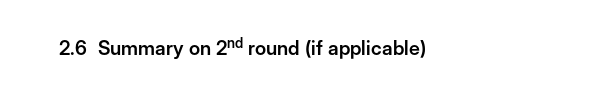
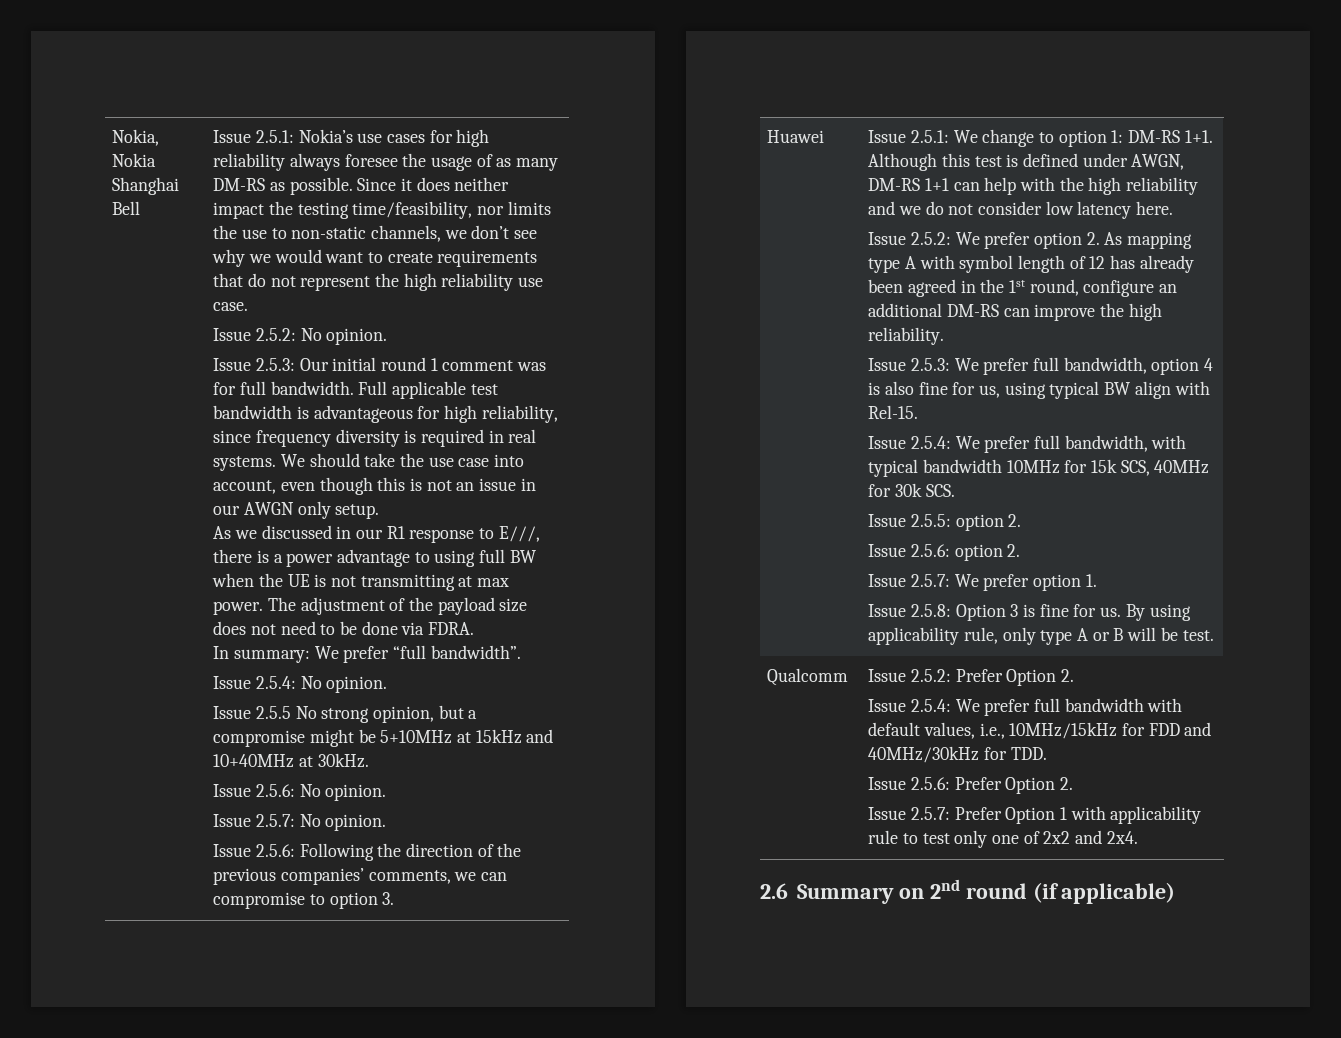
(59, 47) none -> [112,129,160,146] [112,153,157,167] [112,177,180,195] [112,201,141,215] [213,129,490,147] [213,153,559,171] [213,177,510,195] [213,201,551,219] [213,225,538,242] [212,249,538,267] [213,273,544,291] [213,302,249,311] [213,328,388,345] [213,357,547,371] [213,381,498,399] [213,405,558,423] [213,429,537,447] [213,453,525,471] [213,477,536,495] [213,501,380,519] [213,525,540,543] [213,549,536,567] [212,573,510,591] [213,597,528,615] [213,621,475,635] [213,645,521,663] [213,676,388,693] [213,705,478,723] [213,729,554,747] [213,753,369,768] [213,784,387,801] [213,814,387,831] [213,843,522,861] [213,868,508,885] [213,892,395,909] [767,130,825,143] [868,129,1213,147] [868,153,1185,171] [868,177,1199,195] [868,201,1174,219] [868,232,1193,249] [868,255,1194,273] [868,279,1178,297] [868,303,1162,321] [868,327,945,345] [868,357,1214,375] [868,381,1210,399] [868,405,919,419] [868,435,1187,453] [868,459,1210,477] [868,483,955,497] [868,514,1022,531] [868,544,1021,561] [868,574,1097,591] [868,604,1191,621] [868,627,1214,645] [767,668,849,686] [868,669,1075,686] [868,698,1183,716] [868,722,1212,739] [868,746,1047,763] [868,777,1074,794] [868,806,1202,824] [868,830,1138,848] Nokia, Nokia Shanghai Bell | Issue 2.5.1: Nokia’s use cases for high reliability always foresee the usage of as many DM-RS as possible. Since it does neither impact the testing time/feasibility, nor limits the use to non-static channels, we don’t see why we would want to create requirements that do not represent the high reliability use case. // Issue 2.5.2: No opinion. // Issue 2.5.3: Our initial round 1 comment was for full bandwidth. Full applicable test bandwidth is advantageous for high reliability, since frequency diversity is required in real systems. We should take the use case into account, even though this is not an issue in our AWGN only setup. // As we discussed in our R1 response to E///, there is a power advantage to using full BW when the UE is not transmitting at max power. The adjustment of the payload size does not need to be done via FDRA. // In summary: We prefer “full bandwidth”. // Issue 2.5.4: No opinion. // Issue 2.5.5 No strong opinion, but a compromise might be 5+10MHz at 15kHz and 10+40MHz at 30kHz. // Issue 2.5.6: No opinion. // Issue 2.5.7: No opinion. // Issue 2.5.6: Following the direction of the previous companies’ comments, we can compromise to option 3. // Huawei | Issue 2.5.1: We change to option 1: DM-RS 1+1. Although this test is defined under AWGN, DM-RS 1+1 can help with the high reliability and we do not consider low latency here. // Issue 2.5.2: We prefer option 2. As mapping type A with symbol length of 12 has already been agreed in the 1st round, configure an additional DM-RS can improve the high reliability. // Issue 2.5.3: We prefer full bandwidth, option 4 is also fine for us, using typical BW align with Rel-15. // Issue 2.5.4: We prefer full bandwidth, with typical bandwidth 10MHz for 15k SCS, 40MHz for 30k SCS. // Issue 2.5.5: option 2. // Issue 2.5.6: option 2. // Issue 2.5.7: We prefer option 1. // Issue 2.5.8: Option 3 is fine for us. By using applicability rule, only type A or B will be test. // Qualcomm | Issue 2.5.2: Prefer Option 2. // Issue 2.5.4: We prefer full bandwidth with default values, i.e., 10MHz/15kHz for FDD and 40MHz/30kHz for TDD. // Issue 2.5.6: Prefer Option 2. // Issue 2.5.7: Prefer Option 1 with applicability rule to test only one of 2x2 and 2x4. //

